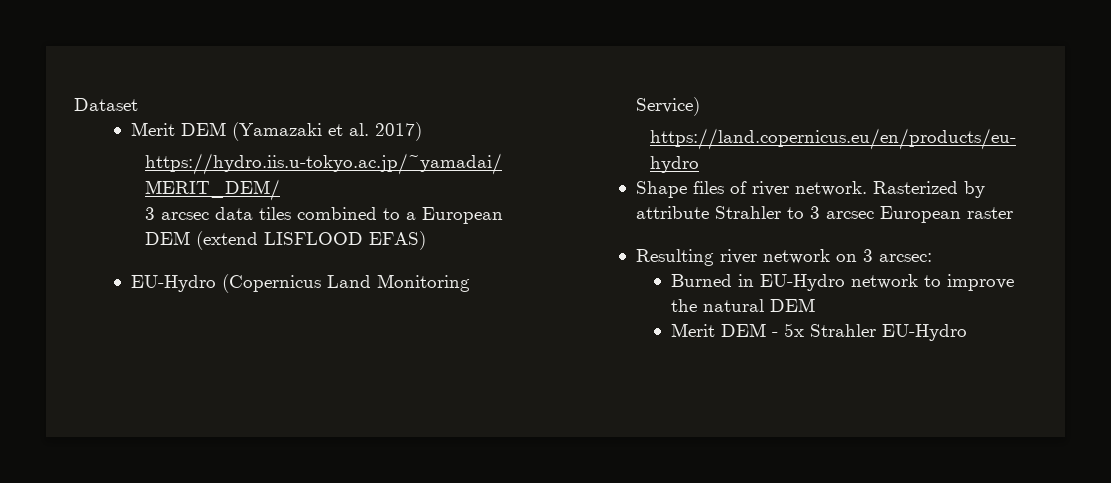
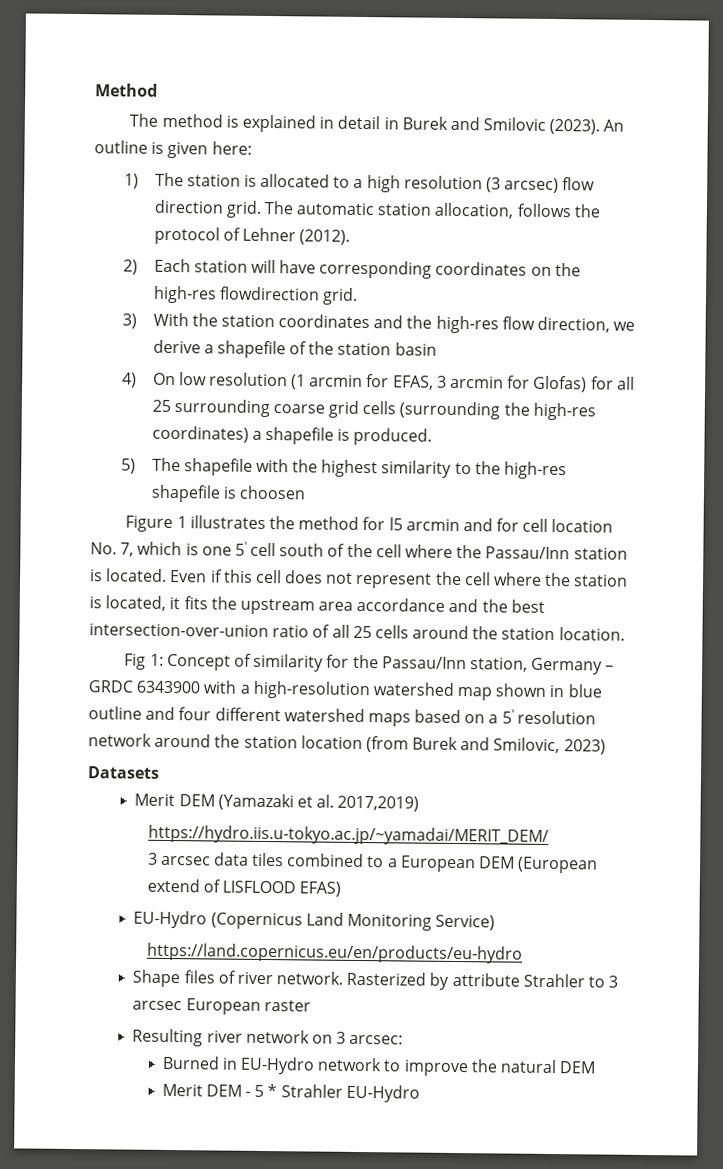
[74,98,138,111] Dataset -> [95,83,158,97] [129,113,625,135] [94,140,252,159] [124,172,596,194] [153,199,600,219] [153,226,351,245] [123,258,581,279] [152,285,358,305] [122,312,636,334] [152,339,437,359] [122,372,635,393] [151,399,596,421] [151,425,433,446] [121,457,568,480] [150,484,306,503] [125,515,614,533] [90,541,628,560] [90,568,629,589] [89,595,545,615] [89,623,625,641] [124,653,615,675] [88,680,602,701] [88,706,596,727] [88,733,606,755] [87,766,160,779] Method // The method is explained in detail in Burek and Smilovic (2023). An outline is given here: // 1) The station is allocated to a high resolution (3 arcsec) flow direction grid. The automatic station allocation, follows the protocol of Lehner (2012). // 2) Each station will have corresponding coordinates on the high-res flowdirection grid. // 3) With the station coordinates and the high-res flow direction, we derive a shapefile of the station basin // 4) On low resolution (1 arcmin for EFAS, 3 arcmin for Glofas) for all 25 surrounding coarse grid cells (surrounding the high-res coordinates) a shapefile is produced. // 5) The shapefile with the highest similarity to the high-res shapefile is choosen // Figure 1 illustrates the method for l5 arcmin and for cell location No. 7, which is one 5′ cell south of the cell where the Passau/Inn station is located. Even if this cell does not represent the cell where the station is located, it fits the upstream area accordance and the best intersection-over-union ratio of all 25 cells around the station location. // Fig 1: Concept of similarity for the Passau/Inn station, Germany – GRDC 6343900 with a high-resolution watershed map shown in blue outline and four different watershed maps based on a 5′ resolution network around the station location (from Burek and Smilovic, 2023) // Datasets
[374,122,422,141] 2017) -> [337,795,420,812] 2017,2019)
[196,231,259,250] (extend -> [517,856,599,874] [146,878,221,893] (European extend of
[784,323,805,337] 5x -> [254,1084,278,1098] 5 *

